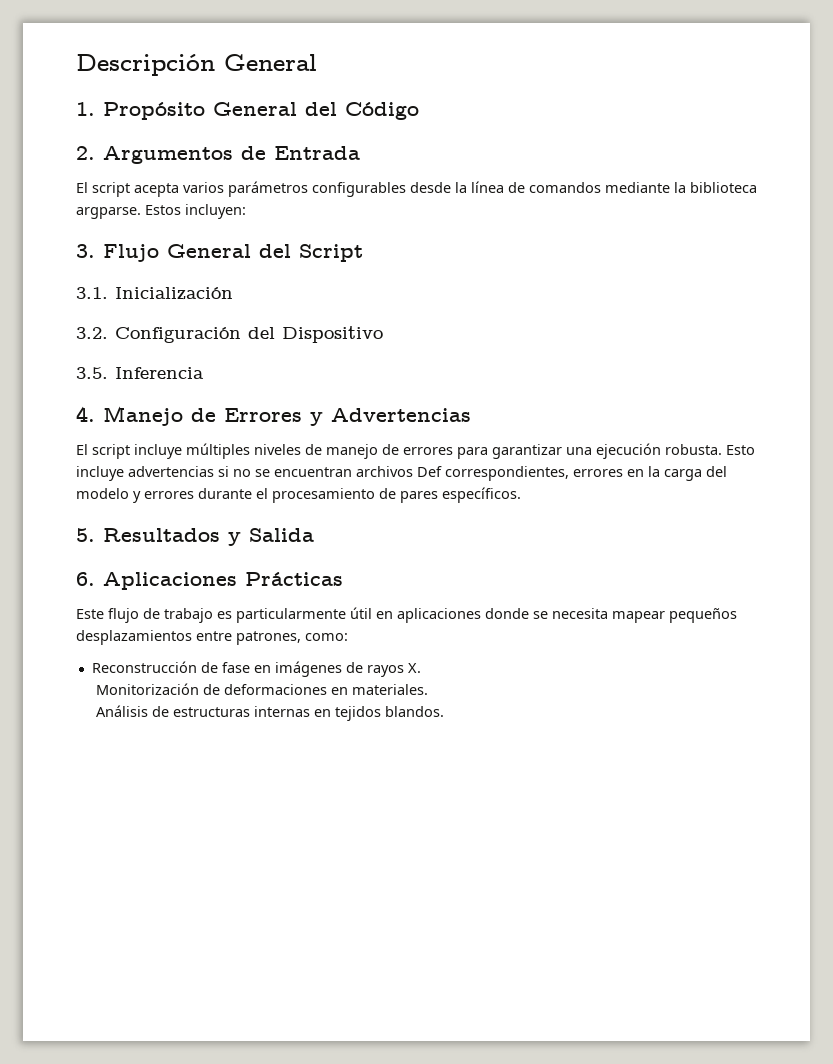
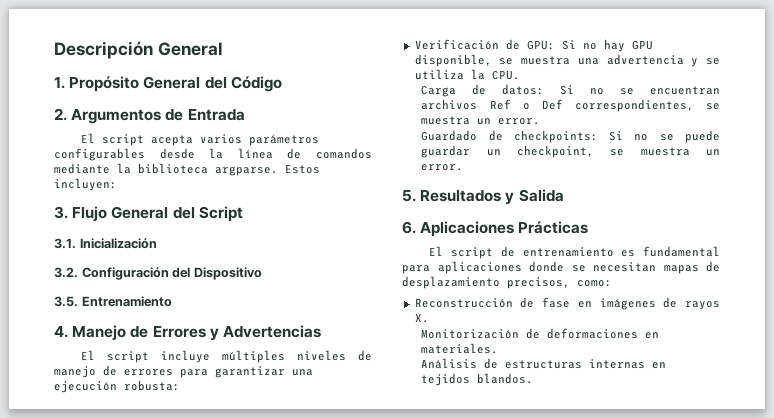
[115,367,204,379] Inferencia -> [81,296,172,307] Entrenamiento
[665,444,755,455] [76,466,727,481] [76,487,521,503] robusta. Esto incluye advertencias si no se encuentran archivos Def correspondientes, errores en la carga del modelo y errores durante el procesamiento de pares específicos. -> [124,380,180,391] [414,39,653,52] [414,54,720,67] [414,69,520,80] [421,84,720,97] [421,99,720,112] [421,116,541,125] [421,130,720,143] [421,145,720,158] [421,164,464,171] robusta: // Verificación de GPU: Si no hay GPU disponible, se muestra una advertencia y se utiliza la CPU. // Carga de datos: Si no se encuentran archivos Ref o Def correspondientes, se muestra un error. // Guardado de checkpoints: Si no se puede guardar un checkpoint, se muestra un error.
[76,607,737,623] [76,630,301,645] Este flujo de trabajo es particularmente útil en aplicaciones donde se necesita mapear pequeños desplazamientos entre patrones, -> [429,246,720,259] [402,261,720,274] [402,276,570,289] El script de entrenamiento es fundamental para aplicaciones donde se necesitan mapas de desplazamiento precisos,

